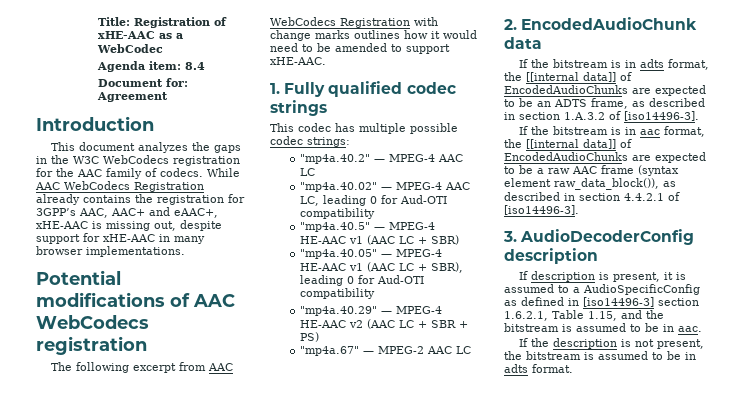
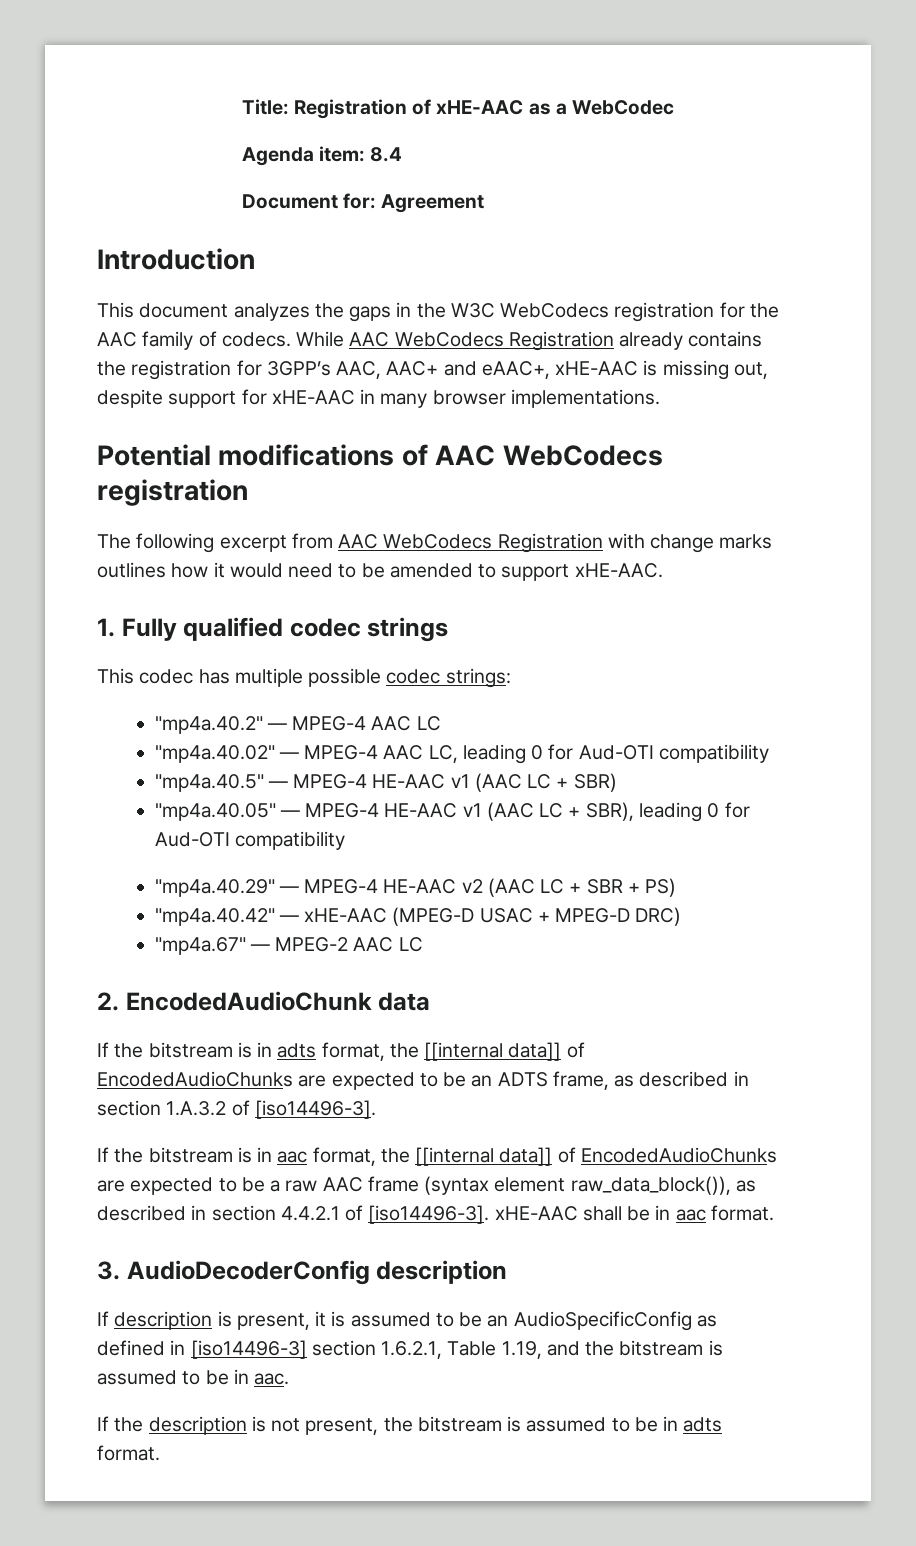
(319, 337) none -> [154,907,682,926] // "mp4a.40.42" — xHE-AAC (MPEG-D USAC + MPEG-D DRC)
(579, 210) none -> [494,1205,774,1221] xHE-AAC shall be in aac format.
[573,287,580,293] a -> [459,1312,509,1327] be an
[588,311,617,321] 1.15, -> [501,1341,542,1359] 1.19,

